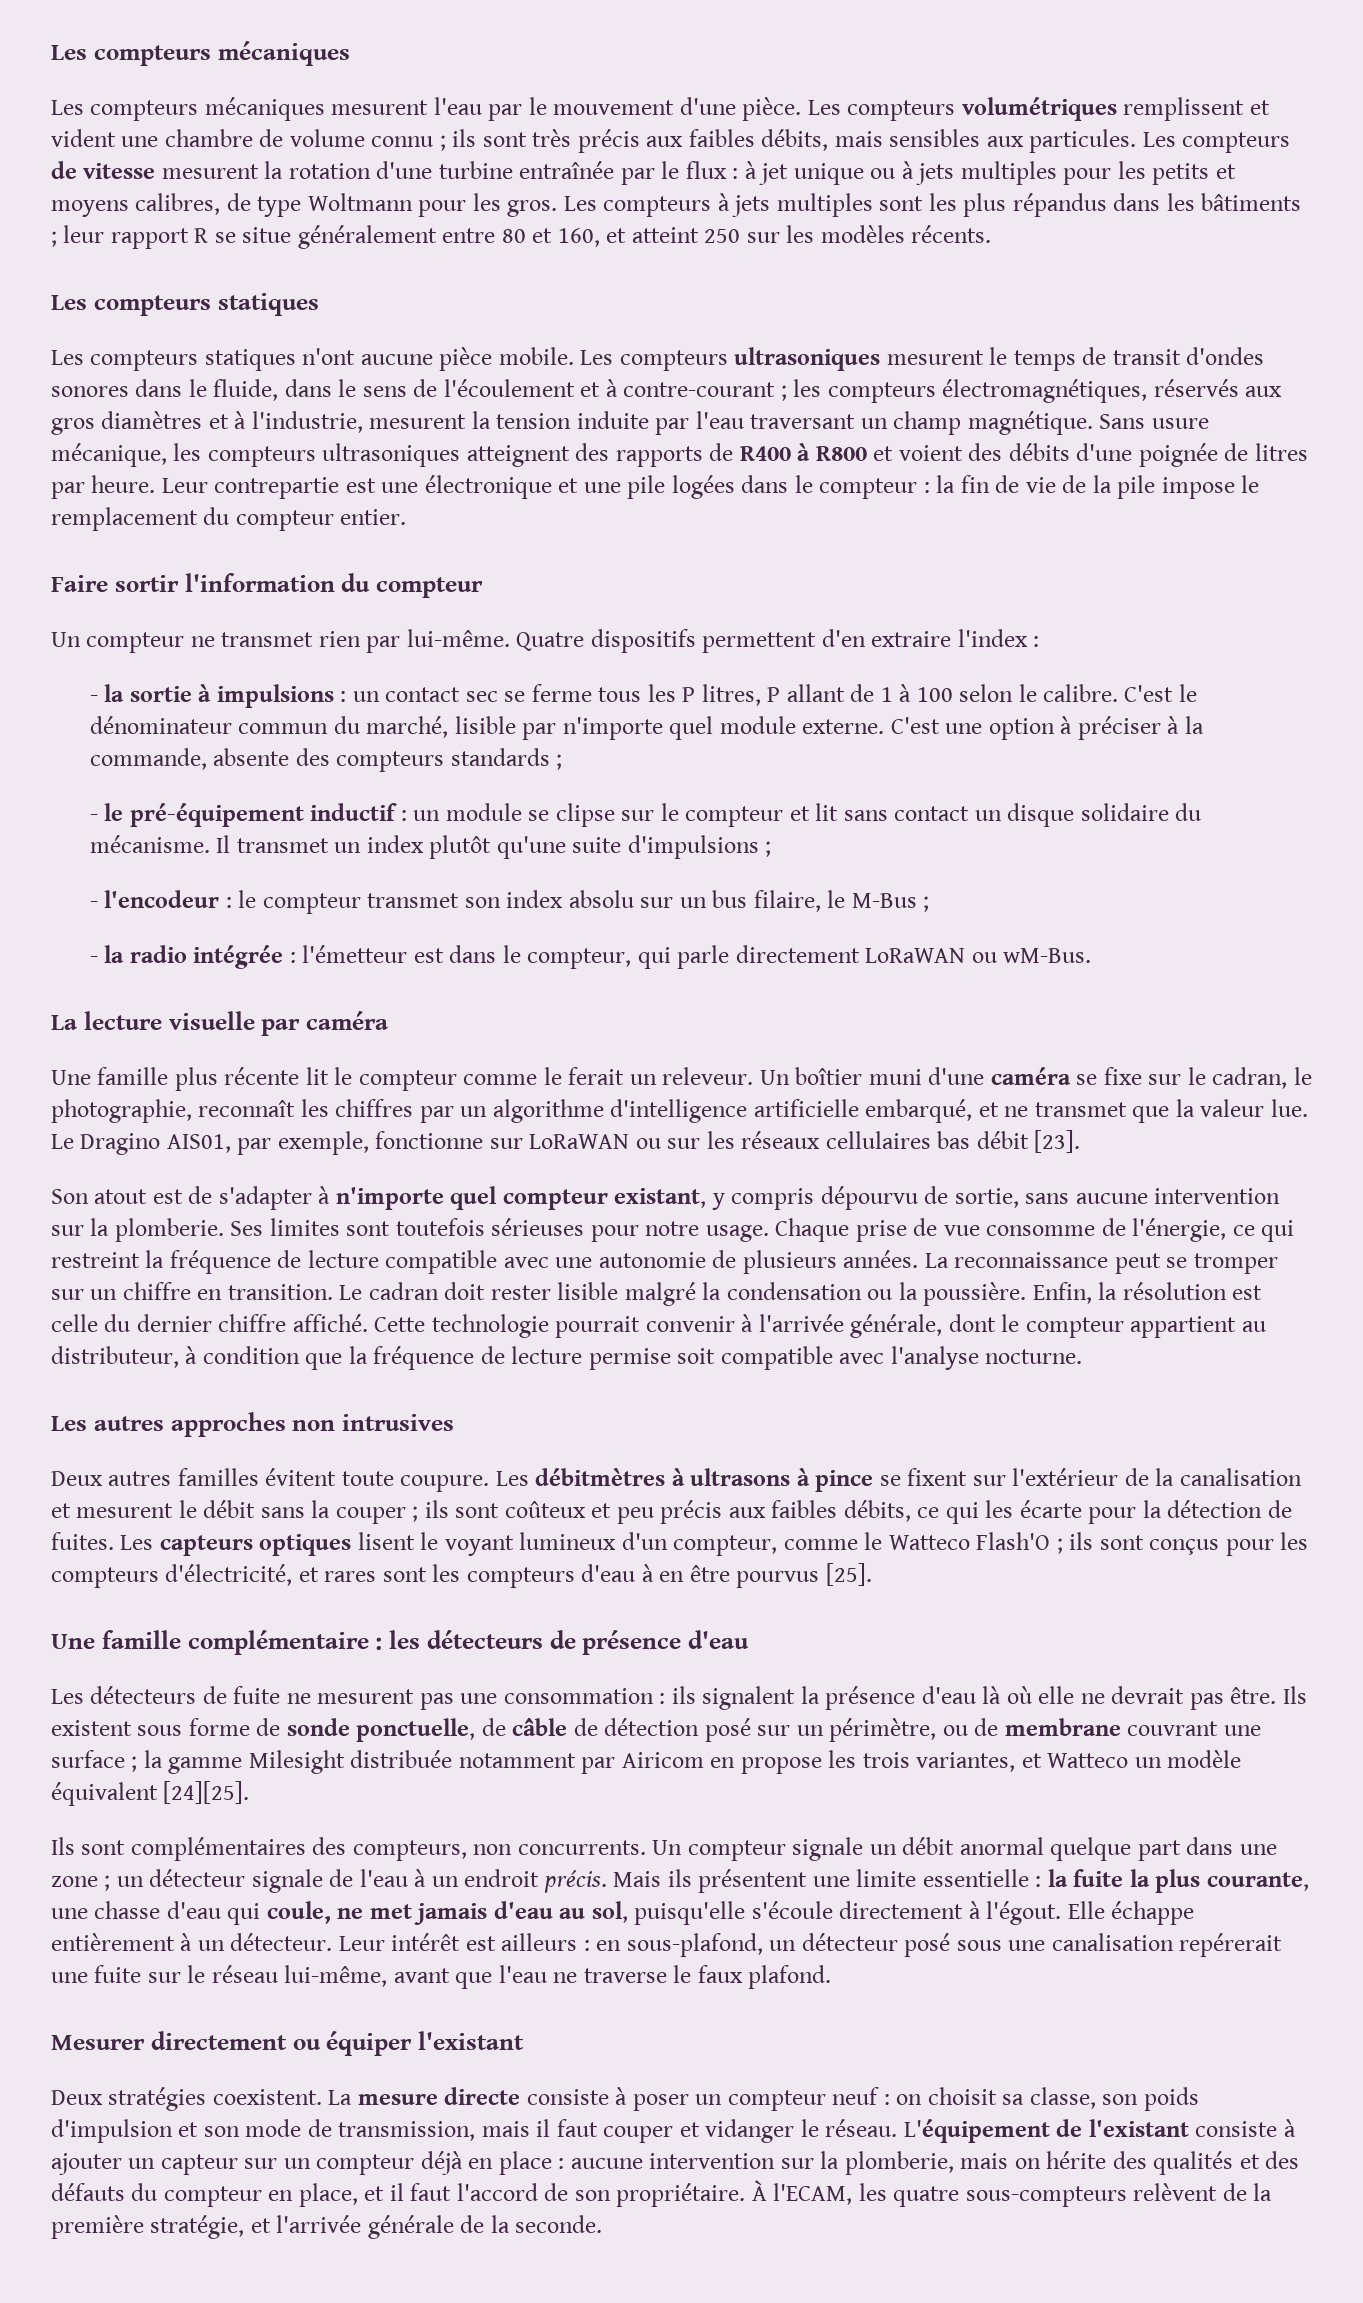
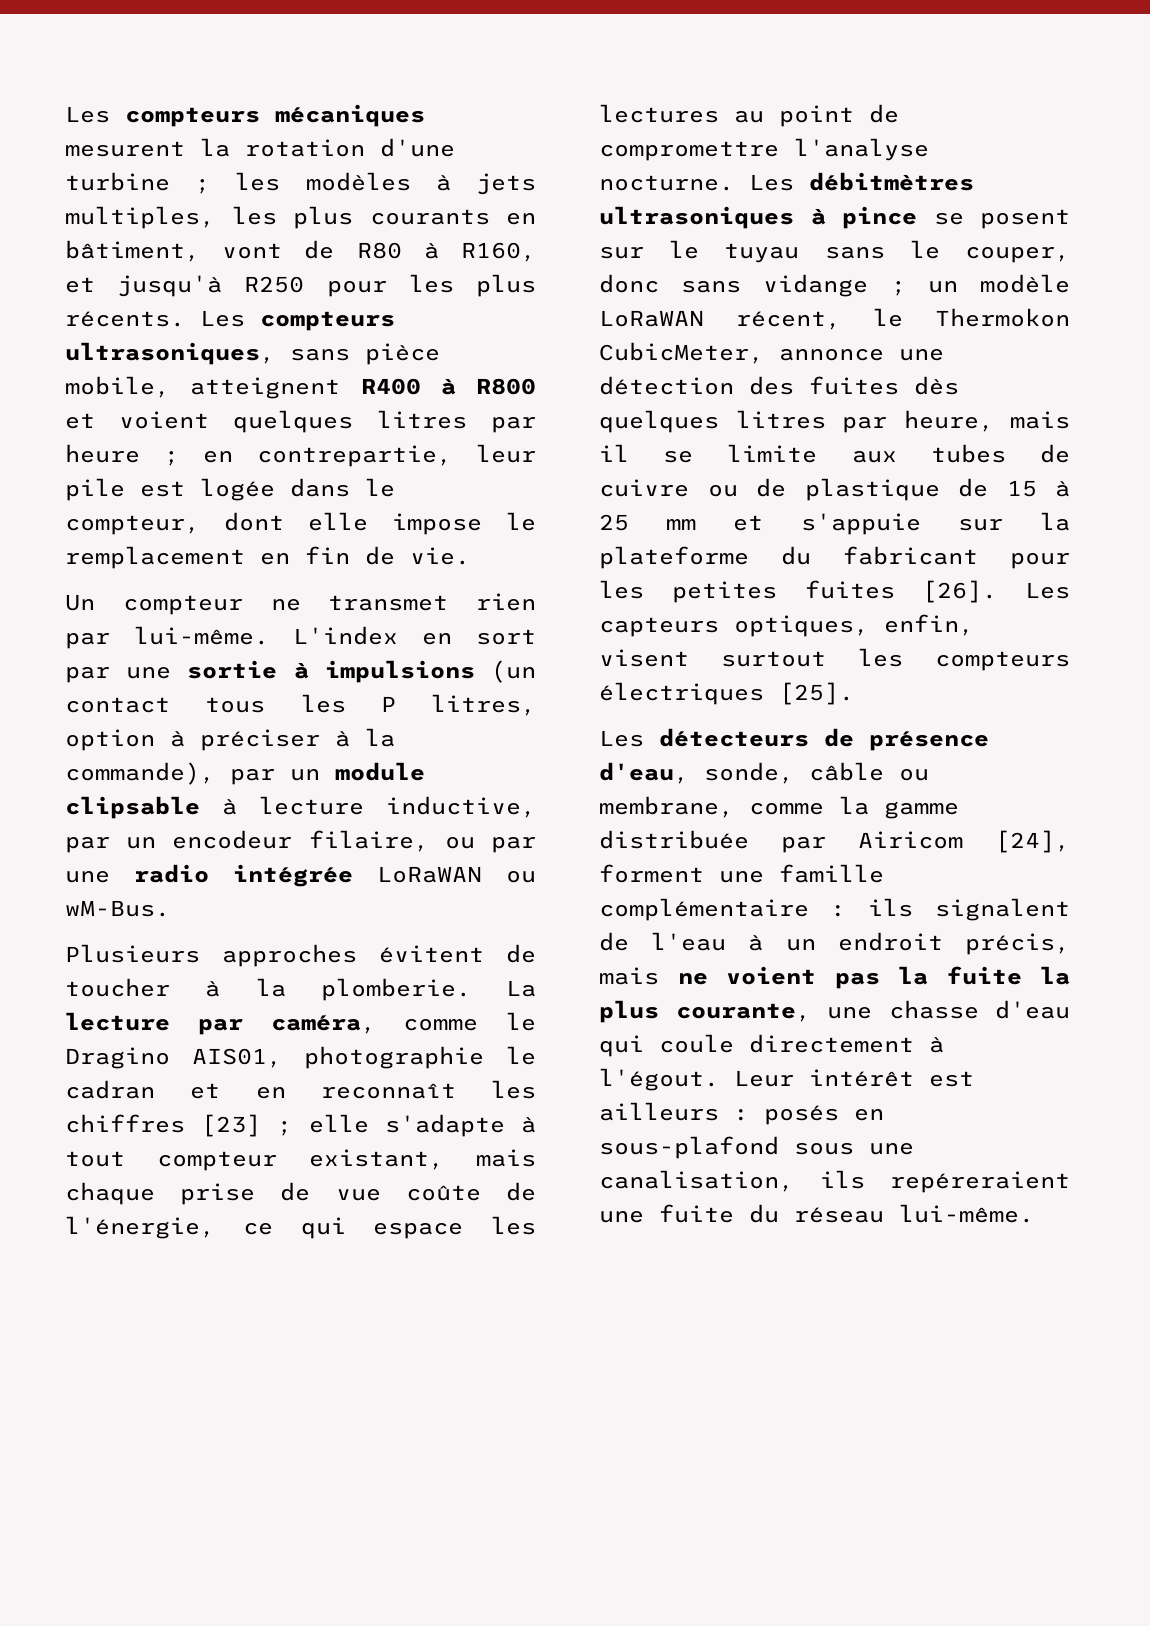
[51,41,350,66] [51,97,1270,121] [51,129,1291,153] [51,161,156,179] Les compteurs mécaniques // Les compteurs mécaniques mesurent l'eau par le mouvement d'une pièce. Les compteurs volumétriques remplissent et vident une chambre de volume connu ; ils sont très précis aux faibles débits, mais sensibles aux particules. Les compteurs de vitesse -> [65,104,425,127] Les compteurs mécaniques
[519,161,1236,185] [51,193,1302,217] [51,225,992,249] [51,293,319,316] [51,347,1265,371] [51,379,1283,403] [51,411,1209,435] [51,443,734,467] entraînée par le flux : à jet unique ou à jets multiples pour les petits et moyens calibres, de type Woltmann pour les gros. Les compteurs à jets multiples sont les plus répandus dans les bâtiments ; leur rapport R se situe généralement entre 80 et 160, et atteint 250 sur les modèles récents. // Les compteurs statiques // Les compteurs statiques n'ont aucune pièce mobile. Les compteurs ultrasoniques mesurent le temps de transit d'ondes sonores dans le fluide, dans le sens de l'écoulement et à contre-courant ; les compteurs électromagnétiques, réservés aux gros diamètres et à l'industrie, mesurent la tension induite par l'eau traversant un champ magnétique. Sans usure mécanique, les compteurs ultrasoniques atteignent des rapports de -> [195,172,536,195] [65,206,536,229] [65,240,536,262] [65,274,536,297] [65,310,395,331] [65,342,440,365] [65,376,341,399] ; les modèles à jets multiples, les plus courants en bâtiment, vont de R80 à R160, et jusqu'à R250 pour les plus récents. Les compteurs ultrasoniques, sans pièce mobile, atteignent
[968,443,1308,467] [51,475,1260,499] [51,507,407,531] [51,573,483,598] des débits d'une poignée de litres par heure. Leur contrepartie est une électronique et une pile logées dans le compteur : la fin de vie de la pile impose le remplacement du compteur entier. // Faire sortir l'information du compteur -> [233,410,536,433] [65,444,536,467] [65,478,395,501] [65,512,536,535] [65,546,470,569] quelques litres par heure ; en contrepartie, leur pile est logée dans le compteur, dont elle impose le remplacement en fin de vie.
[516,629,1040,653] [89,684,1197,708] [89,716,983,740] Quatre dispositifs permettent d'en extraire l'index : // - la sortie à impulsions : un contact sec se ferme tous les P litres, P allant de 1 à 100 selon le calibre. C'est le dénominateur commun du marché, lisible par n'importe quel module externe. C'est une -> [293,626,536,645] [65,660,536,683] [65,694,536,716] L'index en sort par une sortie à impulsions (un contact tous les P litres,
[89,748,563,772] [89,803,1202,827] [89,835,772,859] [89,890,930,914] [89,945,1092,969] [51,1011,388,1036] [51,1067,1312,1091] [51,1099,1308,1123] [51,1130,1081,1155] [51,1186,1281,1210] [51,1218,850,1242] commande, absente des compteurs standards ; // - le pré-équipement inductif : un module se clipse sur le compteur et lit sans contact un disque solidaire du mécanisme. Il transmet un index plutôt qu'une suite d'impulsions ; // - l'encodeur : le compteur transmet son index absolu sur un bus filaire, le M-Bus ; // - la radio intégrée : l'émetteur est dans le compteur, qui parle directement LoRaWAN ou wM-Bus. // La lecture visuelle par caméra // Une famille plus récente lit le compteur comme le ferait un releveur. Un boîtier muni d'une caméra se fixe sur le cadran, le photographie, reconnaît les chiffres par un algorithme d'intelligence artificielle embarqué, et ne transmet que la valeur lue. Le Dragino AIS01, par exemple, fonctionne sur LoRaWAN ou sur les réseaux cellulaires bas débit [23]. // Son atout est de s'adapter à n'importe quel compteur existant, y compris dépourvu de sortie, sans aucune intervention sur la plomberie. Ses limites sont toutefois sérieuses pour notre usage. Chaque -> [65,762,425,785] [65,796,536,819] [65,830,536,853] [65,864,536,887] [65,900,170,917] [65,944,536,967] [65,978,536,1001] [65,1012,536,1035] [65,1046,536,1069] [65,1080,536,1099] [65,1114,536,1137] [65,1149,536,1171] [65,1182,155,1205] commande), par un module clipsable à lecture inductive, par un encodeur filaire, ou par une radio intégrée LoRaWAN ou wM-Bus. // Plusieurs approches évitent de toucher à la plomberie. La lecture par caméra, comme le Dragino AIS01, photographie le cadran et en reconnaît les chiffres [23] ; elle s'adapte à tout compteur existant, mais chaque
[986,1225,1096,1236] consomme -> [405,1185,481,1201] coûte
[51,1250,1278,1274] [51,1282,1263,1306] [51,1314,1266,1338] [51,1346,1083,1370] [51,1412,454,1437] [51,1468,1302,1492] [51,1500,1292,1524] [51,1532,1309,1556] [51,1563,872,1588] [51,1630,749,1655] [51,1686,1307,1710] [51,1718,1261,1742] [51,1750,1242,1774] [51,1781,250,1806] [51,1837,1277,1861] [51,1869,323,1893] restreint la fréquence de lecture compatible avec une autonomie de plusieurs années. La reconnaissance peut se tromper sur un chiffre en transition. Le cadran doit rester lisible malgré la condensation ou la poussière. Enfin, la résolution est celle du dernier chiffre affiché. Cette technologie pourrait convenir à l'arrivée générale, dont le compteur appartient au distributeur, à condition que la fréquence de lecture permise soit compatible avec l'analyse nocturne. // Les autres approches non intrusives // Deux autres familles évitent toute coupure. Les débitmètres à ultrasons à pince se fixent sur l'extérieur de la canalisation et mesurent le débit sans la couper ; ils sont coûteux et peu précis aux faibles débits, ce qui les écarte pour la détection de fuites. Les capteurs optiques lisent le voyant lumineux d'un compteur, comme le Watteco Flash'O ; ils sont conçus pour les compteurs d'électricité, et rares sont les compteurs d'eau à en être pourvus [25]. // Une famille complémentaire : les détecteurs de présence d'eau // Les détecteurs de fuite ne mesurent pas une consommation : ils signalent la présence d'eau là où elle ne devrait pas être. Ils existent sous forme de sonde ponctuelle, de câble de détection posé sur un périmètre, ou de membrane couvrant une surface ; la gamme Milesight distribuée notamment par Airicom en propose les trois variantes, et Watteco un modèle équivalent [24][25]. // Ils sont complémentaires des compteurs, non concurrents. Un compteur signale un débit anormal quelque part dans une zone ; un détecteur signale -> [373,1216,536,1239] [599,104,899,127] [599,138,929,161] [599,172,974,191] [599,206,1070,229] [599,240,1070,263] [599,274,1070,297] [599,308,1070,330] [599,342,944,364] [599,376,959,395] [599,410,1070,433] [599,444,1070,463] [599,478,1070,501] [599,512,1070,535] [599,546,1070,569] [599,580,1070,603] [599,614,974,637] [599,648,1070,671] [599,682,854,705] [599,728,989,751] [599,762,929,784] [599,796,959,819] [599,830,1070,853] [599,864,884,883] [599,898,1070,921] espace les lectures au point de compromettre l'analyse nocturne. Les débitmètres ultrasoniques à pince se posent sur le tuyau sans le couper, donc sans vidange ; un modèle LoRaWAN récent, le Thermokon CubicMeter, annonce une détection des fuites dès quelques litres par heure, mais il se limite aux tubes de cuivre ou de plastique de 15 à 25 mm et s'appuie sur la plateforme du fabricant pour les petites fuites [26]. Les capteurs optiques, enfin, visent surtout les compteurs électriques [25]. // Les détecteurs de présence d'eau, sonde, câble ou membrane, comme la gamme distribuée par Airicom [24], forment une famille complémentaire : ils signalent
[543,1869,1042,1893] précis. Mais ils présentent une limite essentielle : -> [965,933,1070,955] [599,966,880,989] précis, mais ne voient pas
[266,1901,1195,1925] [51,1933,333,1951] coule, ne met jamais d'eau au sol, puisqu'elle s'écoule directement à l'égout. Elle échappe entièrement à un détecteur. -> [659,1034,944,1053] [599,1068,719,1091] coule directement à l'égout.
[596,1933,1283,1957] [51,1965,832,1989] [51,2031,524,2056] [51,2087,1199,2111] [51,2119,1296,2143] [51,2151,1300,2175] [51,2180,1273,2207] [51,2215,603,2239] en sous-plafond, un détecteur posé sous une canalisation repérerait une fuite sur le réseau lui-même, avant que l'eau ne traverse le faux plafond. // Mesurer directement ou équiper l'existant // Deux stratégies coexistent. La mesure directe consiste à poser un compteur neuf : on choisit sa classe, son poids d'impulsion et son mode de transmission, mais il faut couper et vidanger le réseau. L'équipement de l'existant consiste à ajouter un capteur sur un compteur déjà en place : aucune intervention sur la plomberie, mais on hérite des qualités et des défauts du compteur en place, et il faut l'accord de son propriétaire. À l'ECAM, les quatre sous-compteurs relèvent de la première stratégie, et l'arrivée générale de la seconde. -> [764,1105,884,1125] [599,1136,914,1159] [599,1170,1070,1193] [599,1204,1034,1223] posés en sous-plafond sous une canalisation, ils repéreraient une fuite du réseau lui-même.

